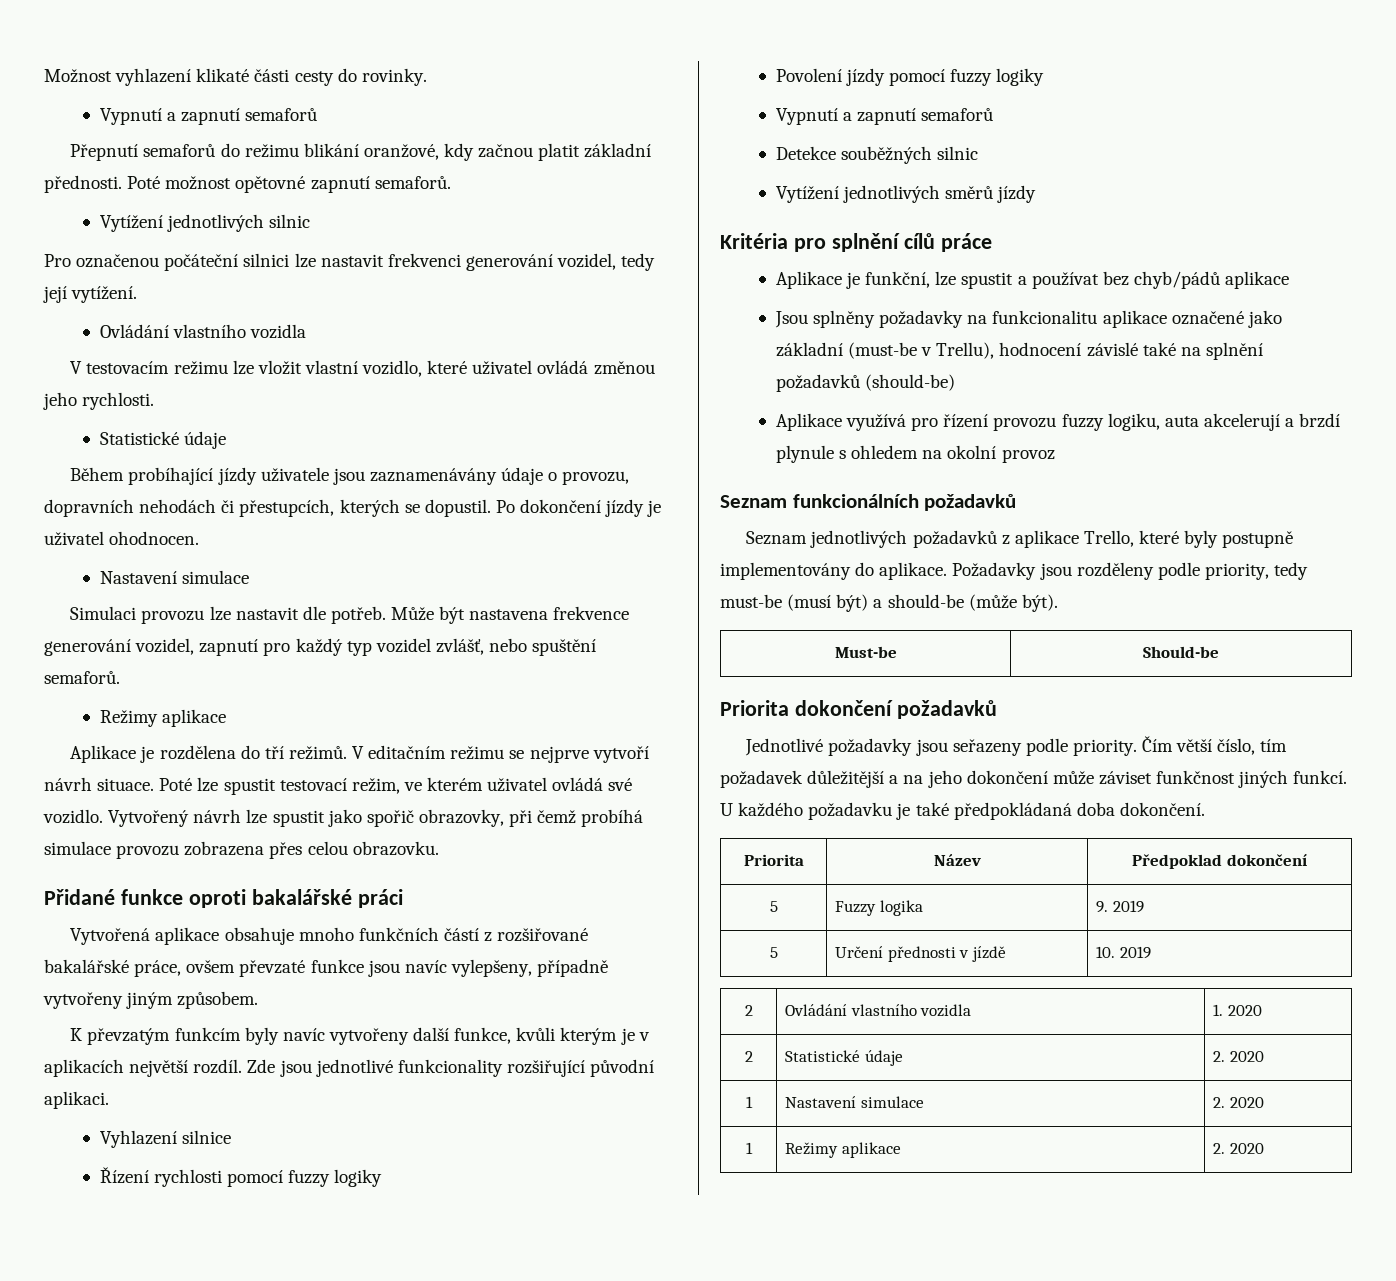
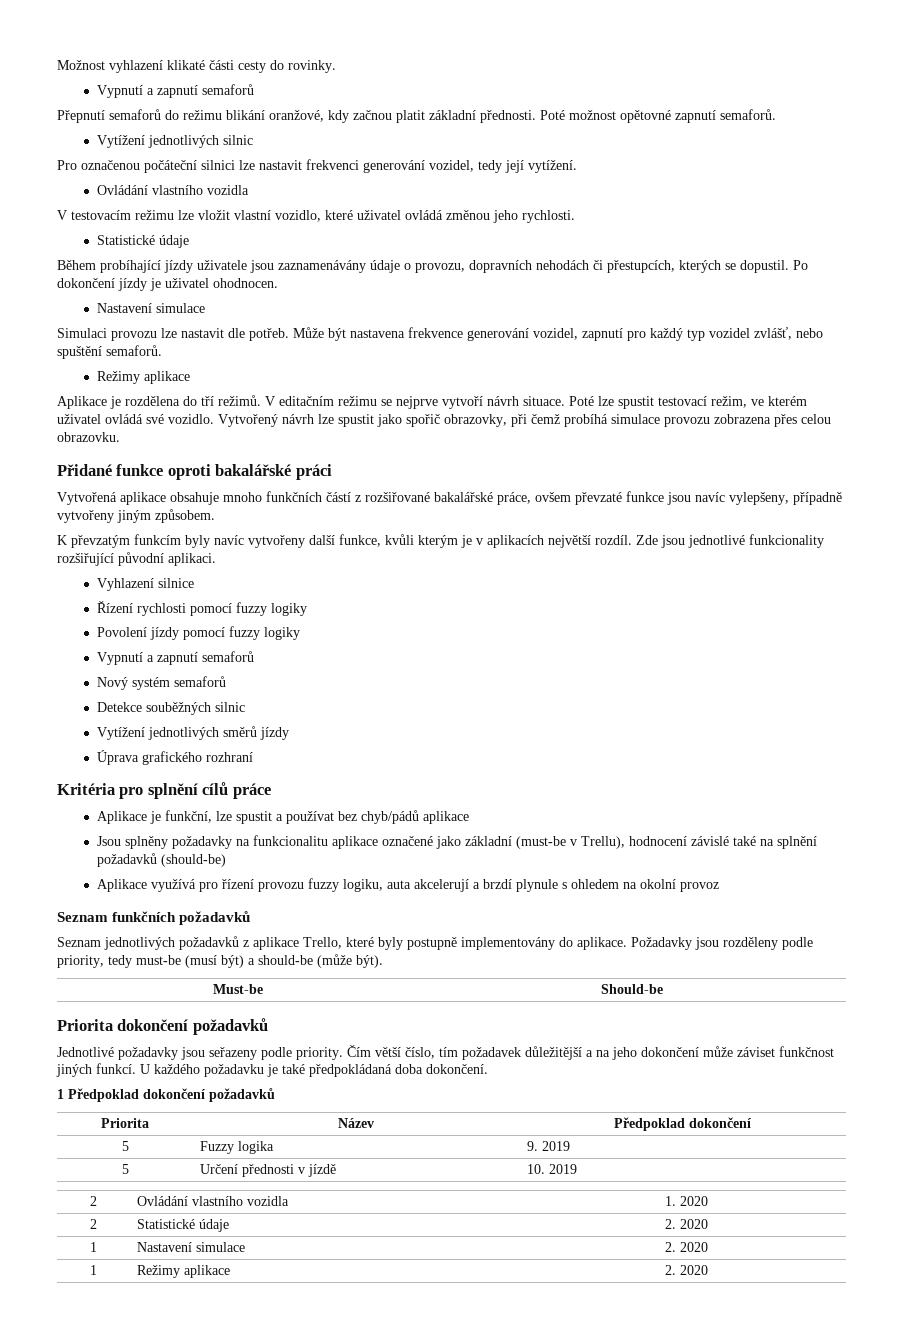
(994, 114) none -> [96,676,226,690] // Nový systém semaforů
(1037, 194) none -> [96,750,253,765] // Úprava grafického rozhraní
[792,494,919,508] funkcionálních -> [112,911,177,922] funkčních
(1205, 809) none -> [57,1088,275,1102] // 1 Předpoklad dokončení požadavků

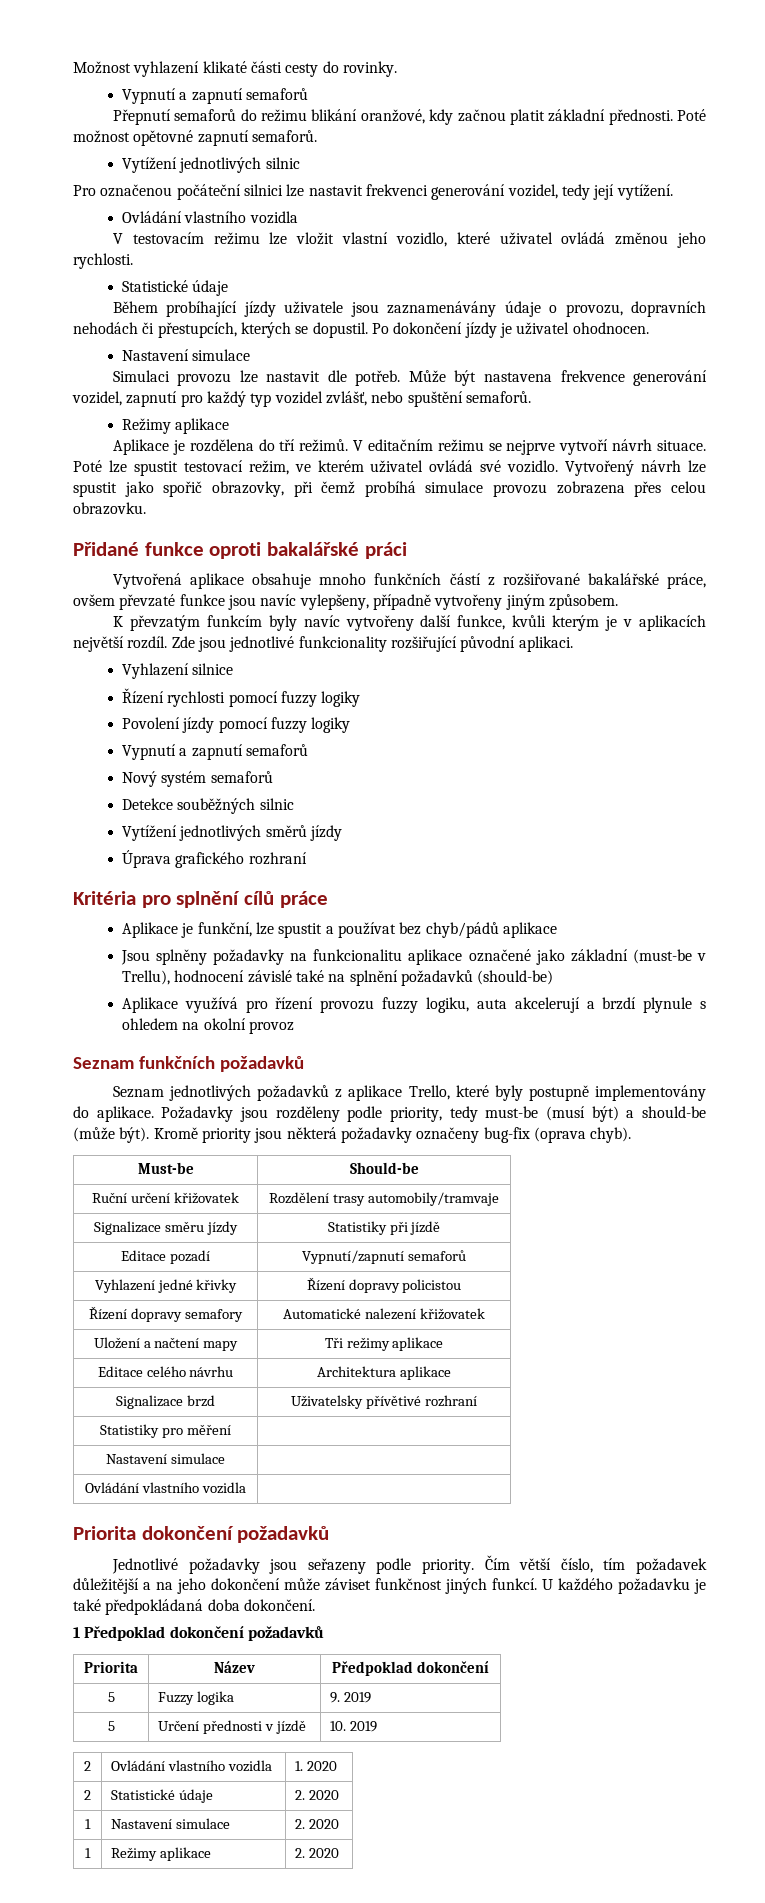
[213,984,263,994] [601,984,663,994] // Must-be | Should-be -> [153,1127,632,1143] [137,1162,194,1174] [349,1162,419,1174] [92,1192,239,1204] [269,1192,499,1206] [94,1221,238,1235] [327,1221,441,1235] [121,1250,210,1264] [302,1250,466,1264] [94,1279,238,1293] [306,1277,462,1293] [89,1306,243,1322] [283,1308,485,1320] [93,1337,239,1351] [324,1337,444,1351] [97,1366,234,1377] [317,1366,451,1380] [116,1395,215,1409] [291,1395,477,1409] [100,1424,231,1438] [106,1453,225,1464] [85,1482,246,1494] Kromě priority jsou některá požadavky označeny bug-fix (oprava chyb). // Must-be | Should-be // Ruční určení křižovatek | Rozdělení trasy automobily/tramvaje // Signalizace směru jízdy | Statistiky při jízdě // Editace pozadí | Vypnutí/zapnutí semaforů // Vyhlazení jedné křivky | Řízení dopravy policistou // Řízení dopravy semafory | Automatické nalezení křižovatek // Uložení a načtení mapy | Tři režimy aplikace // Editace celého návrhu | Architektura aplikace // Signalizace brzd | Uživatelsky přívětivé rozhraní // Statistiky pro měření | // Nastavení simulace | // Ovládání vlastního vozidla |

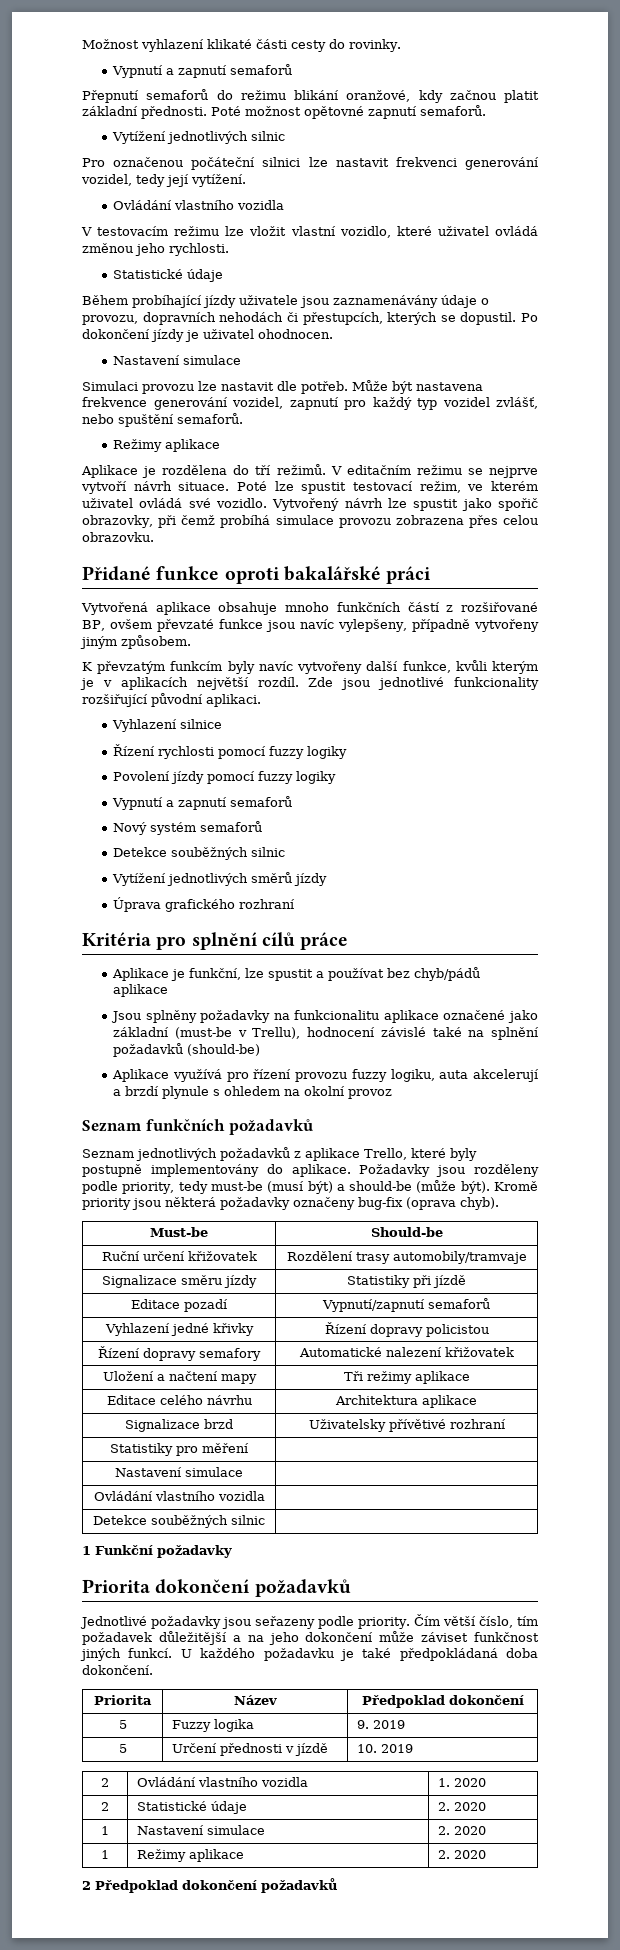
[587,573,706,589] bakalářské práce, -> [82,620,105,631] BP,
(246, 1488) none -> [93,1515,265,1528] [82,1545,232,1558] // Detekce souběžných silnic | // 1 Funkční požadavky
[73,1626,324,1641] // 1 Předpoklad dokončení požadavků -> (153, 1670) none
(340, 1853) none -> [82,1878,337,1893] // 2 Předpoklad dokončení požadavků

